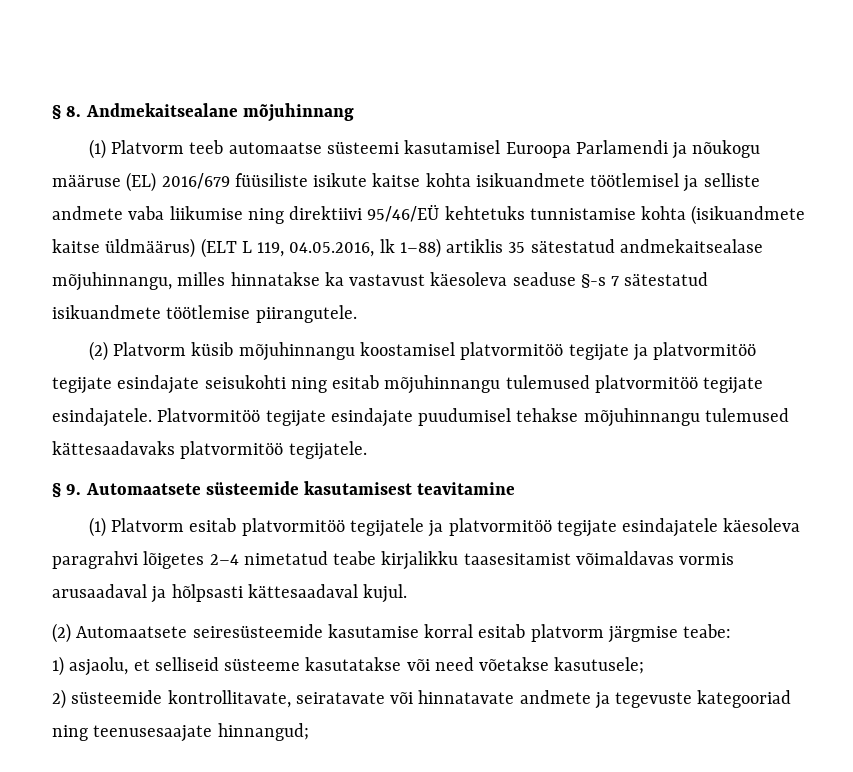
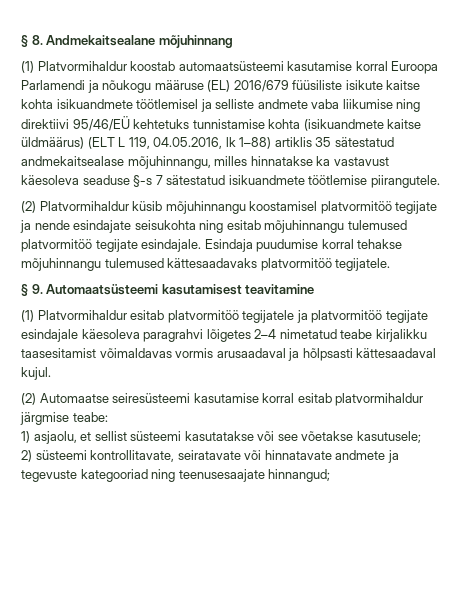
[111,140,501,154] Platvorm teeb automaatse süsteemi kasutamisel -> [37,61,388,71] Platvormihaldur koostab automaatsüsteemi kasutamise korral
[113,342,187,356] Platvorm -> [39,201,129,211] Platvormihaldur
[653,342,757,360] [52,375,286,394] platvormitöö tegijate esindajate seisukohti -> [34,220,196,233] nende esindajate seisukohta
[52,408,512,427] esindajatele. Platvormitöö tegijate esindajate puudumisel -> [141,239,354,252] esindajale. Esindaja puudumise korral
[85,481,299,495] Automaatsete süsteemide -> [46,284,159,295] Automaatsüsteemi
[111,518,185,532] Platvorm -> [37,310,127,320] Platvormihaldur
[622,518,719,537] esindajatele -> [21,329,78,342] esindajale
[76,624,323,638] Automaatsete seiresüsteemide -> [39,393,191,403] Automaatse seiresüsteemi
[530,624,604,642] platvorm -> [335,393,424,406] platvormihaldur
[154,657,301,671] selliseid süsteeme -> [94,431,182,441] sellist süsteemi
[434,657,474,671] need -> [277,434,298,441] see
[71,690,163,704] süsteemide -> [35,450,87,460] süsteemi

